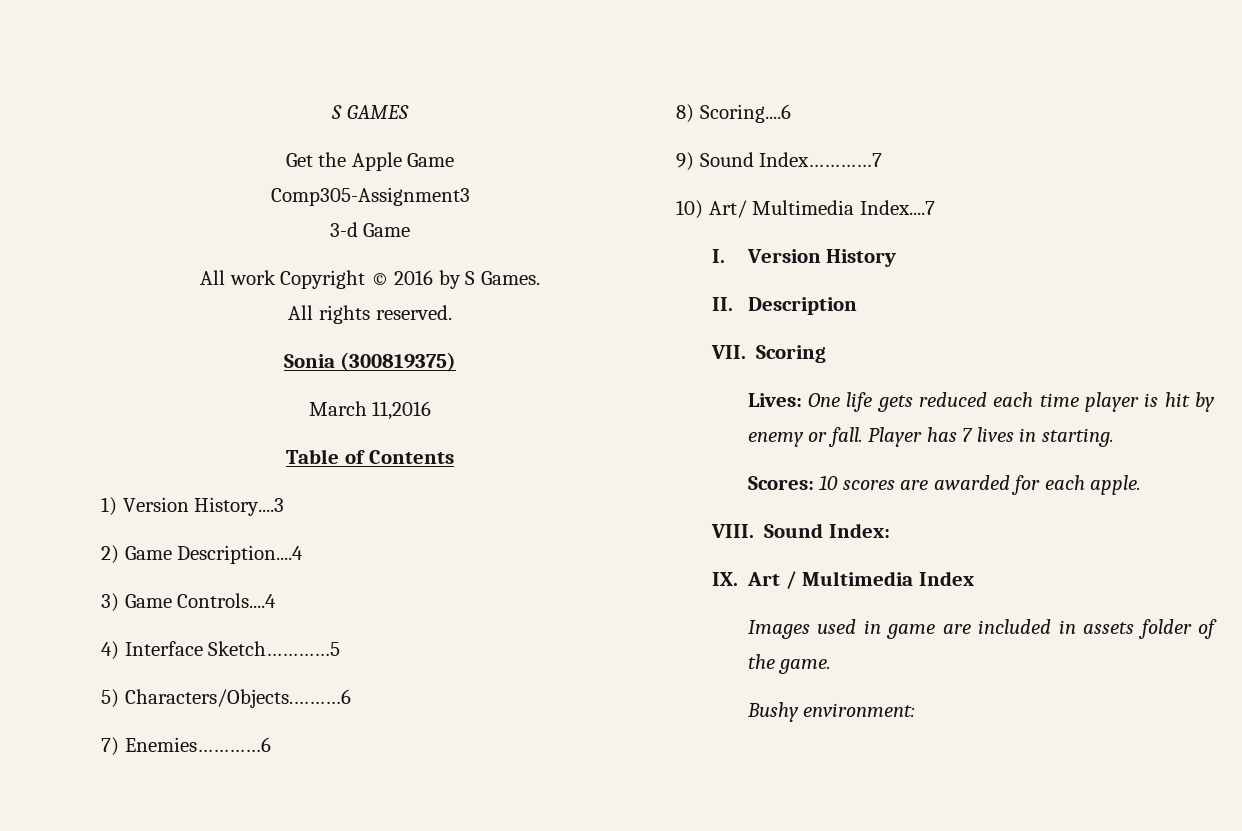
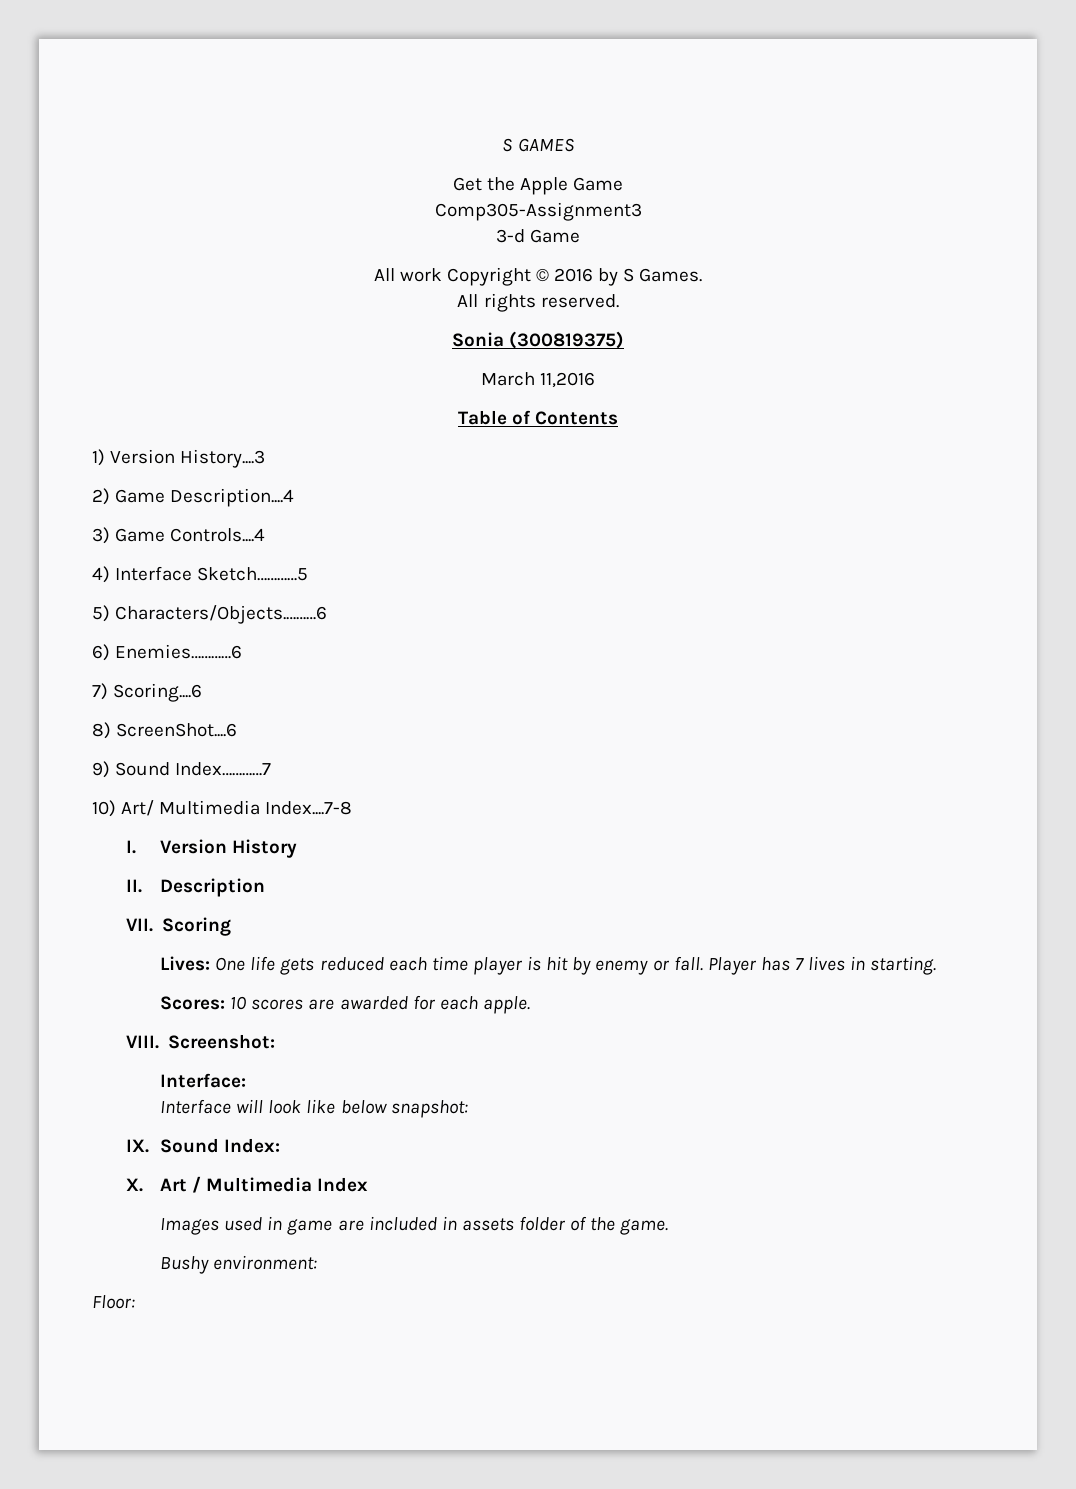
[101,737,119,756] 7) -> [92,644,110,661] 6)
(271, 744) none -> [92,683,203,702] // 7) Scoring....6
[699,104,791,123] Scoring....6 -> [116,723,238,737] ScreenShot....6
[859,200,935,215] Index....7 -> [265,801,353,815] Index....7-8
(754, 531) none -> [168,1034,276,1049] [159,1073,246,1088] [159,1099,468,1118] [125,1139,149,1153] Screenshot: // Interface: // Interface will look like below snapshot: // IX.
[711,572,738,586] IX. -> [125,1178,143,1192] X.
(916, 710) none -> [92,1295,135,1309] // Floor:

